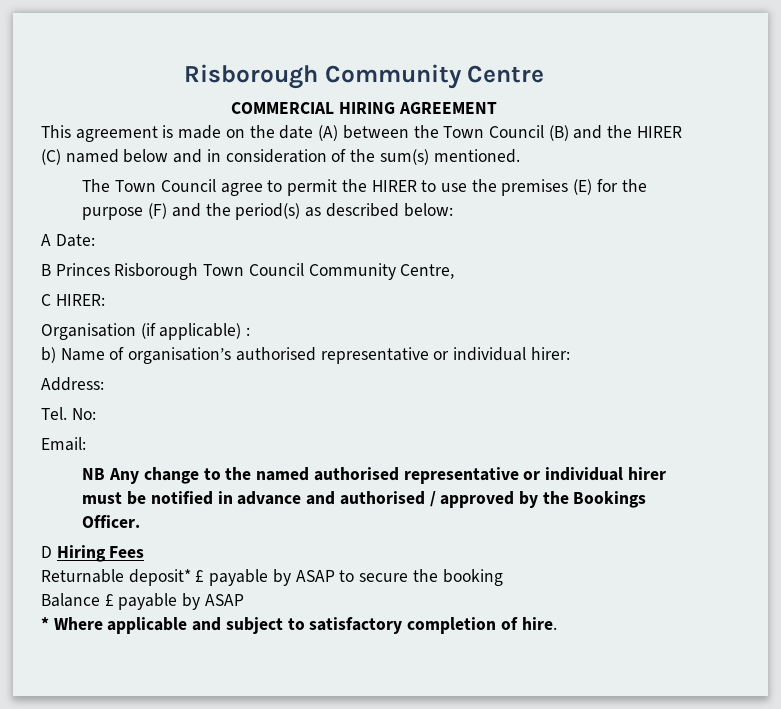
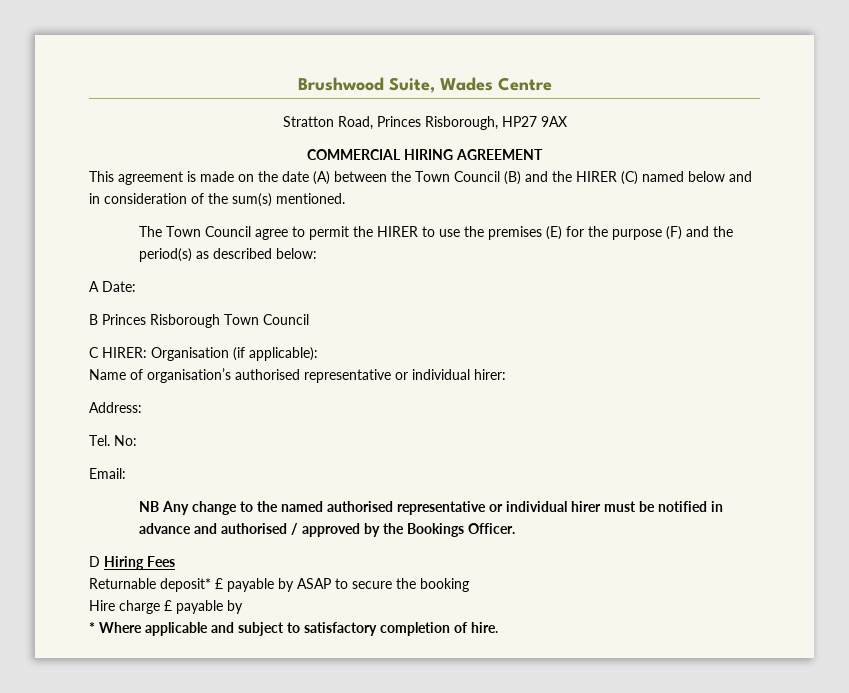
[183,64,545,89] Risborough Community Centre -> [297,77,552,93] [282,116,567,130] Brushwood Suite, Wades Centre // Stratton Road, Princes Risborough, HP27 9AX
[308,263,455,280] Community Centre, -> (309, 319) none
(105, 300) // -> (147, 352) none
[159,323,251,340] [41,347,56,363] applicable) : // b) -> [249,347,318,361] applicable): //
[41,593,244,610] Balance £ payable by ASAP -> [89,600,243,614] Hire charge £ payable by

